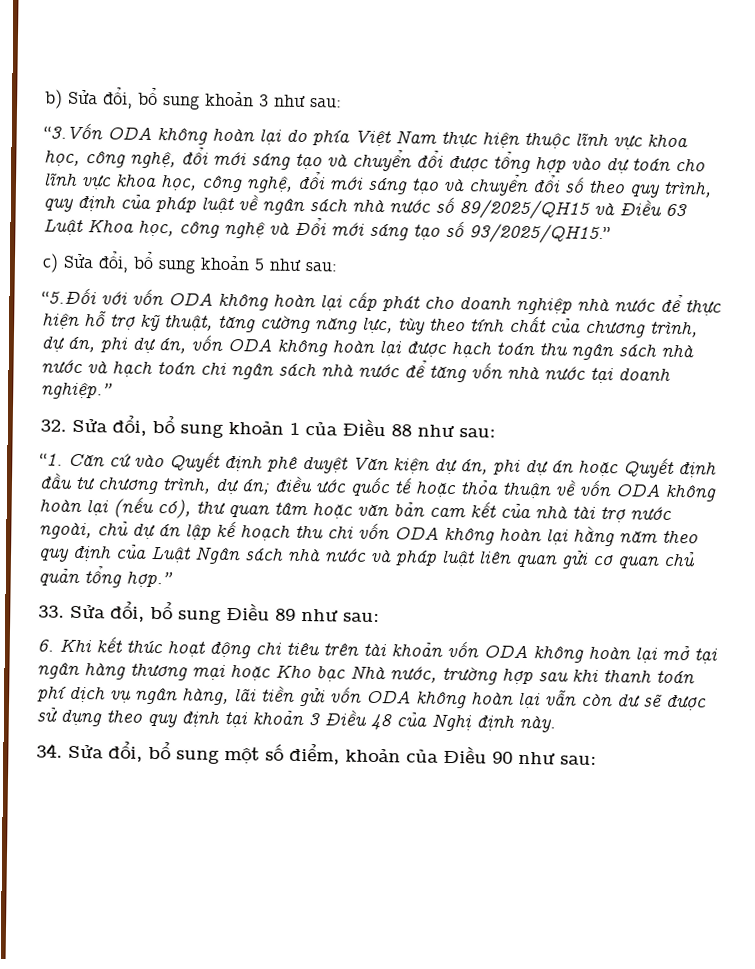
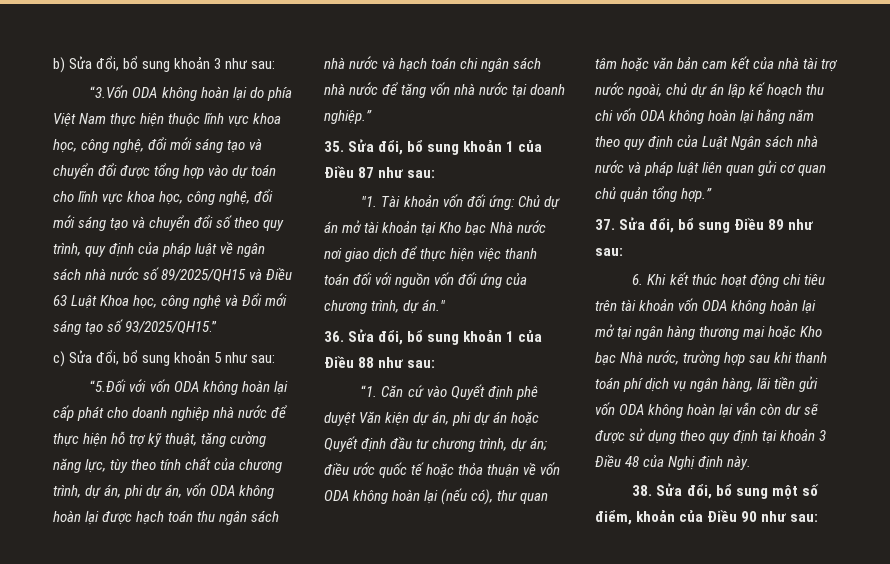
[40,419,67,432] 32. -> [324,139,543,155] [324,166,436,178] [361,194,560,210] [324,220,547,236] [324,246,538,262] [324,272,528,288] [324,299,446,314] [324,331,344,342] 35. Sửa đổi, bổ sung khoản 1 của Điều 87 như sau: // "1. Tài khoản vốn đối ứng: Chủ dự án mở tài khoản tại Kho bạc Nhà nước nơi giao dịch để thực hiện việc thanh toán đối với nguồn vốn đối ứng của chương trình, dự án." // 36.
[38,605,65,618] 33. -> [595,219,615,230] 37.
[36,743,63,758] 34. -> [632,485,653,496] 38.

